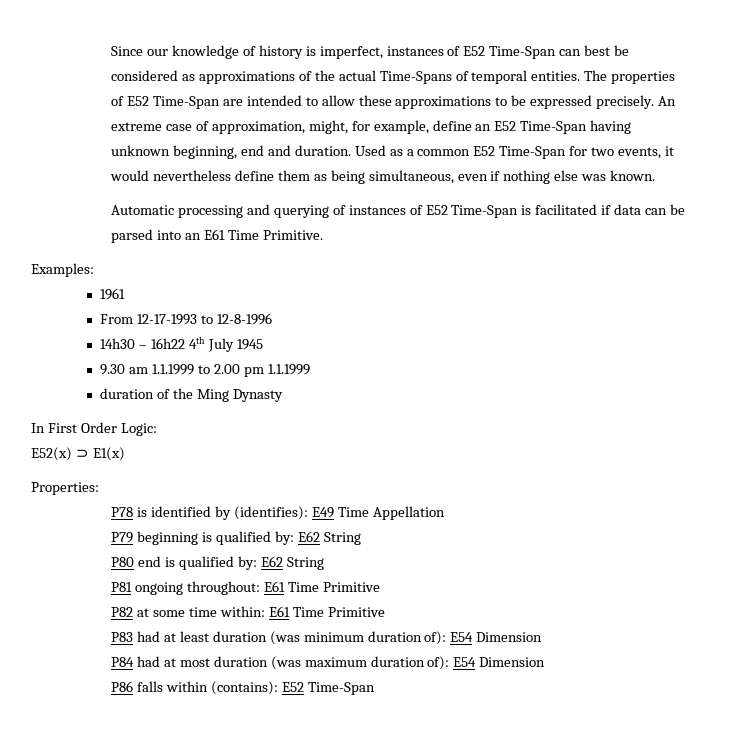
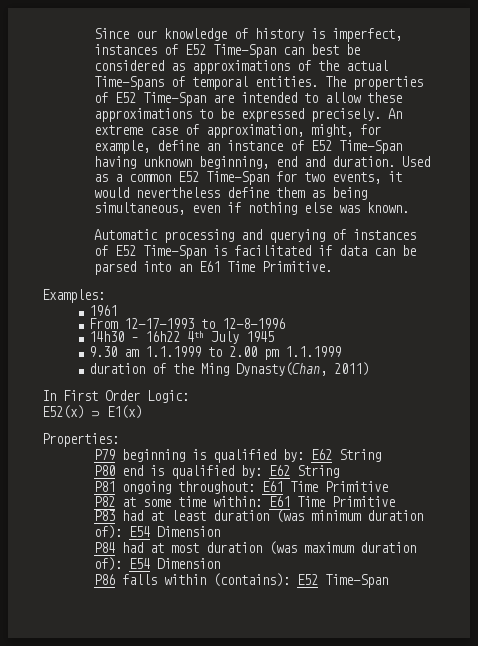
(492, 127) none -> [227,140,305,151] instance of
[233,389,284,402] Dynasty -> [236,362,370,376] Dynasty(Chan, 2011)
[111,506,445,520] // P78 is identified by (identifies): E49 Time Appellation -> (119, 440) none

